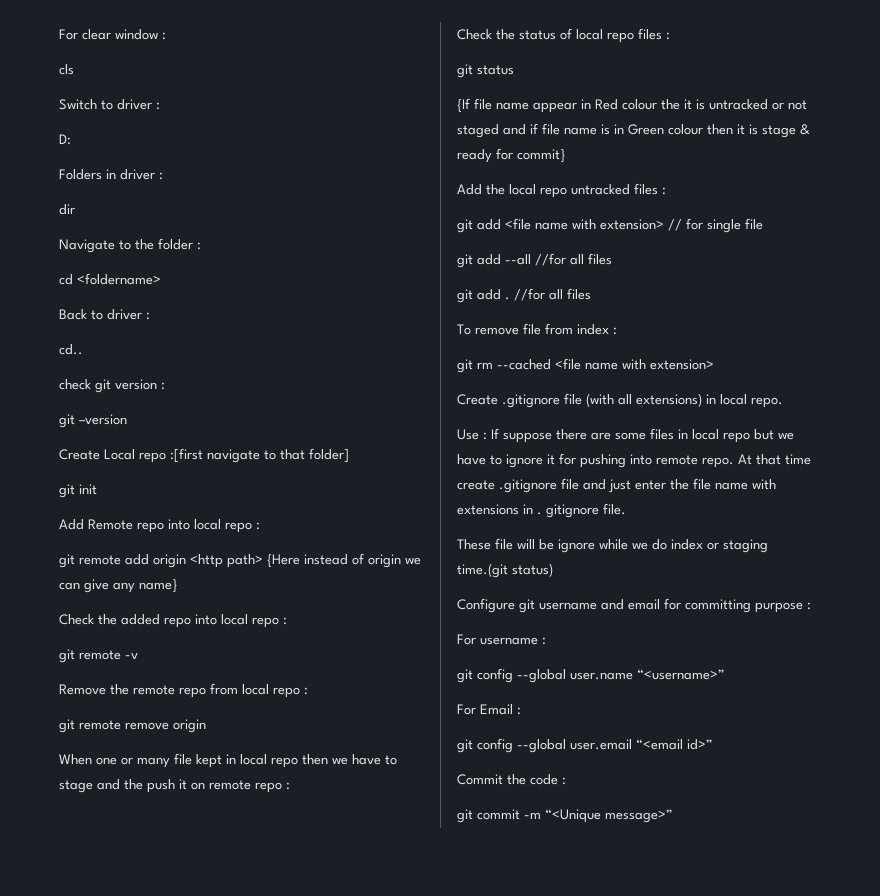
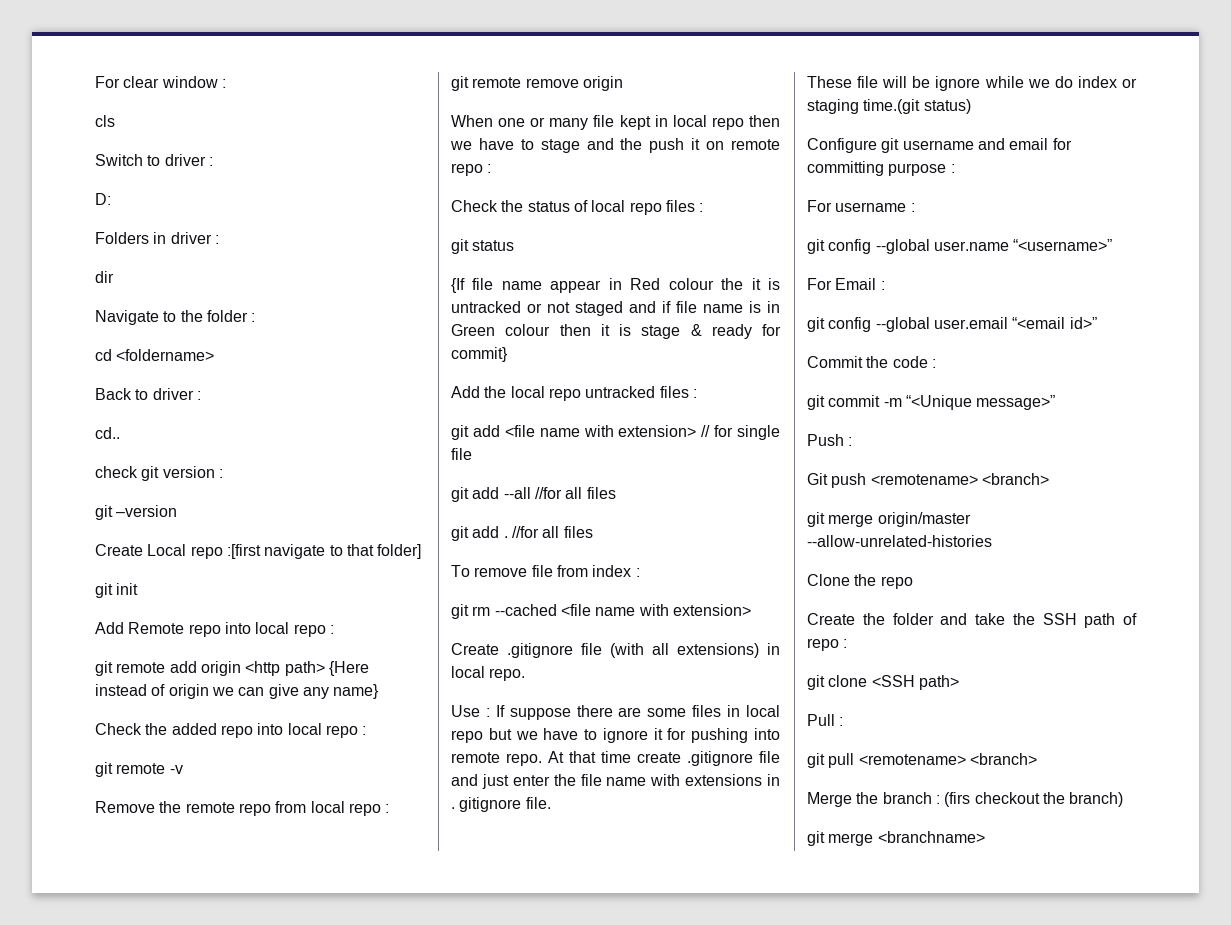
(673, 816) none -> [807,434,853,446] [807,473,1049,488] [807,512,971,527] [807,535,992,547] [807,574,913,589] [807,613,1137,628] [807,638,848,651] [807,675,959,690] [807,714,844,726] [807,753,1037,768] [807,792,1124,807] [807,831,985,846] // Push : // Git push <remotename> <branch> // git merge origin/master --allow-unrelated-histories // Clone the repo // Create the folder and take the SSH path of repo : // git clone <SSH path> // Pull : // git pull <remotename> <branch> // Merge the branch : (firs checkout the branch) // git merge <branchname>

